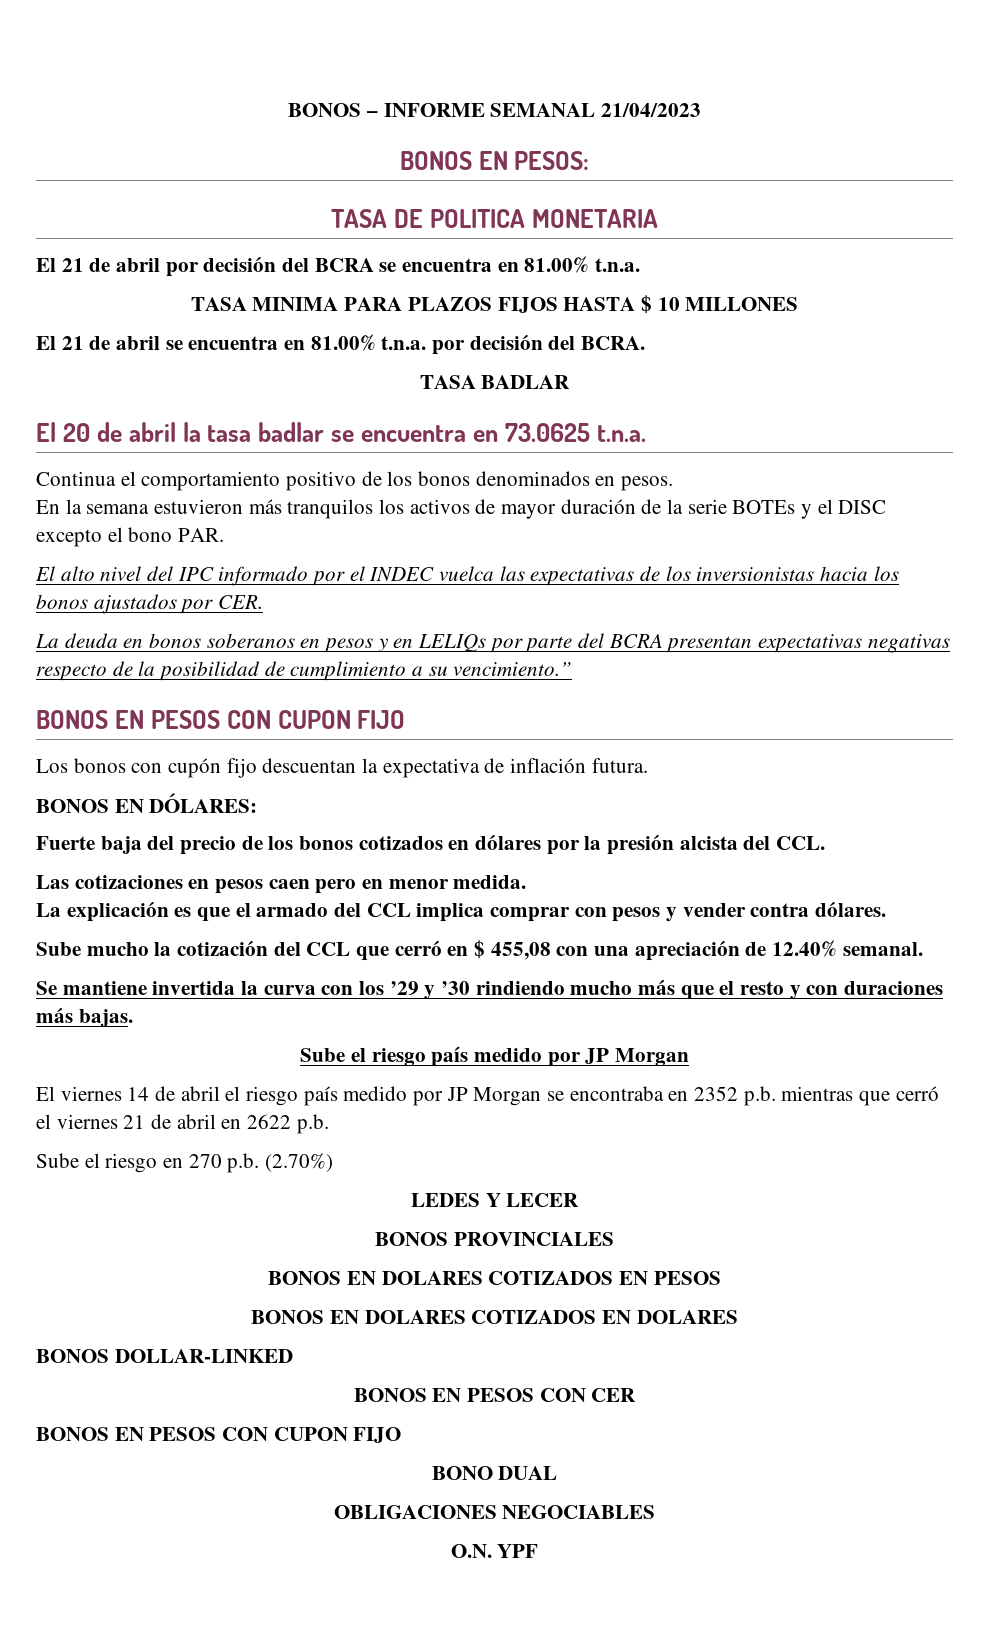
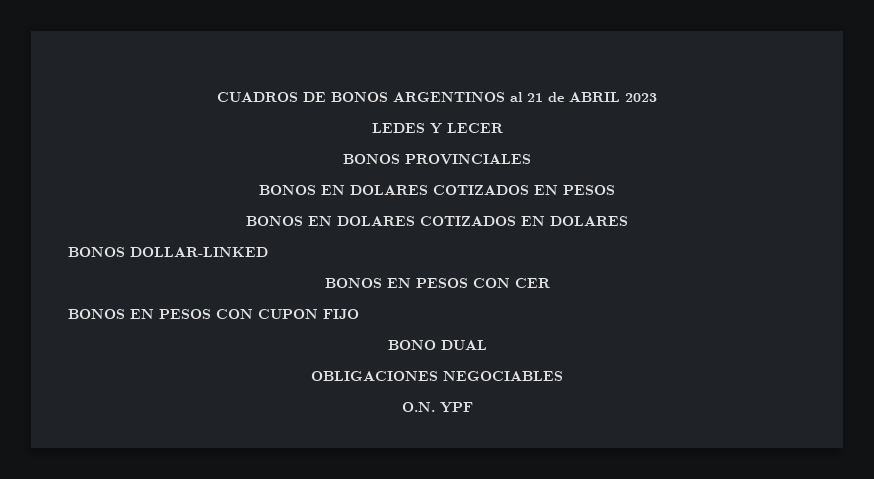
[288,103,701,117] [399,151,590,170] [331,209,658,228] [36,256,641,277] [190,295,799,314] [36,334,646,355] [419,375,571,389] [36,422,646,442] [36,471,674,491] [36,499,887,519] [36,527,225,547] [35,566,899,586] [36,594,264,614] [35,633,950,653] [36,661,573,681] [36,710,406,729] [36,758,648,778] [36,793,258,813] [36,834,826,855] [36,875,527,894] [36,901,887,922] [36,940,923,961] [36,979,944,1000] [36,1007,133,1027] [300,1046,689,1067] [36,1086,939,1106] [36,1114,329,1134] [36,1153,334,1173] BONOS – INFORME SEMANAL 21/04/2023 // BONOS EN PESOS: // TASA DE POLITICA MONETARIA // El 21 de abril por decisión del BCRA se encuentra en 81.00% t.n.a. // TASA MINIMA PARA PLAZOS FIJOS HASTA $ 10 MILLONES // El 21 de abril se encuentra en 81.00% t.n.a. por decisión del BCRA. // TASA BADLAR // El 20 de abril la tasa badlar se encuentra en 73.0625 t.n.a. // Continua el comportamiento positivo de los bonos denominados en pesos. // En la semana estuvieron más tranquilos los activos de mayor duración de la serie BOTEs y el DISC excepto el bono PAR. // El alto nivel del IPC informado por el INDEC vuelca las expectativas de los inversionistas hacia los bonos ajustados por CER. // La deuda en bonos soberanos en pesos y en LELIQs por parte del BCRA presentan expectativas negativas respecto de la posibilidad de cumplimiento a su vencimiento.” // BONOS EN PESOS CON CUPON FIJO // Los bonos con cupón fijo descuentan la expectativa de inflación futura. // BONOS EN DÓLARES: // Fuerte baja del precio de los bonos cotizados en dólares por la presión alcista del CCL. // Las cotizaciones en pesos caen pero en menor medida. // La explicación es que el armado del CCL implica comprar con pesos y vender contra dólares. // Sube mucho la cotización del CCL que cerró en $ 455,08 con una apreciación de 12.40% semanal. // Se mantiene invertida la curva con los ’29 y ’30 rindiendo mucho más que el resto y con duraciones más bajas. // Sube el riesgo país medido por JP Morgan // El viernes 14 de abril el riesgo país medido por JP Morgan se encontraba en 2352 p.b. mientras que cerró el viernes 21 de abril en 2622 p.b. // Sube el riesgo en 270 p.b. (2.70%) -> [217,92,657,102] CUADROS DE BONOS ARGENTINOS al 21 de ABRIL 2023

